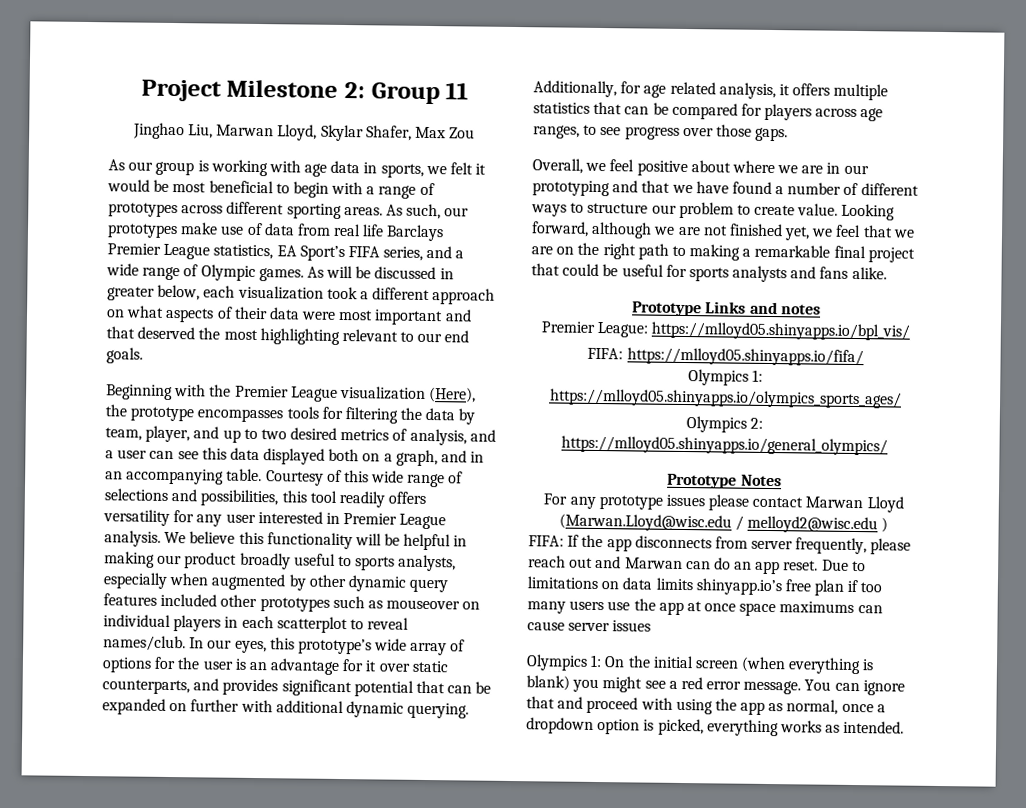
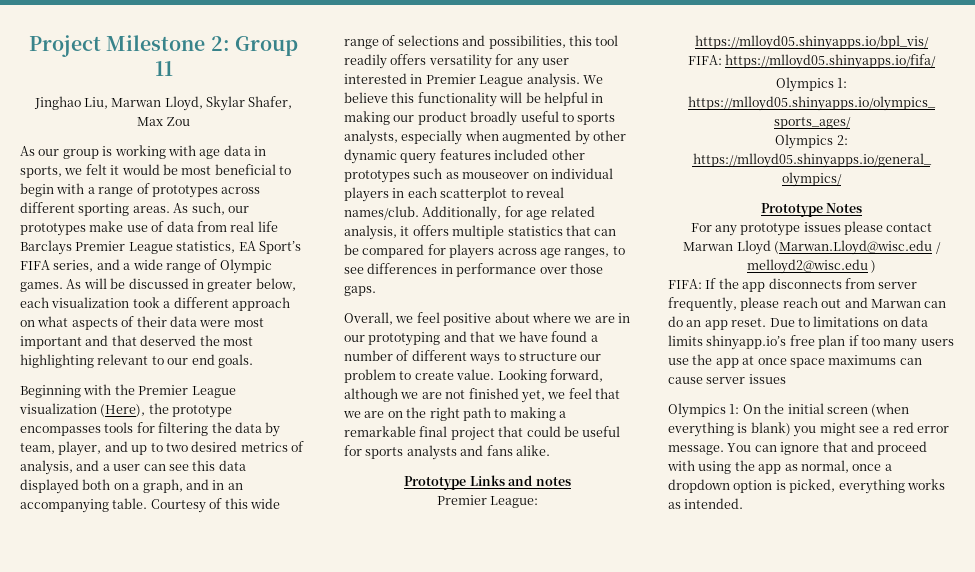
[189,637,466,656] [102,656,448,675] [102,678,492,697] [102,698,470,719] In our eyes, this prototype’s wide array of options for the user is an advantage for it over static counterparts, and provides significant potential that can be expanded on further with additional dynamic querying. -> (419, 213) none
[624,126,680,140] progress -> [367,263,537,277] differences in performance

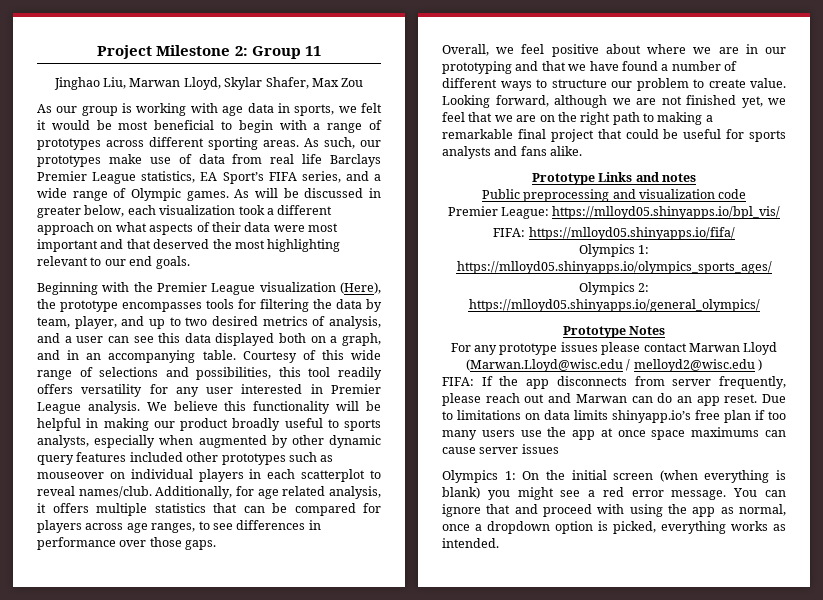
(571, 481) none -> [481,189,747,202] // Public preprocessing and visualization code

